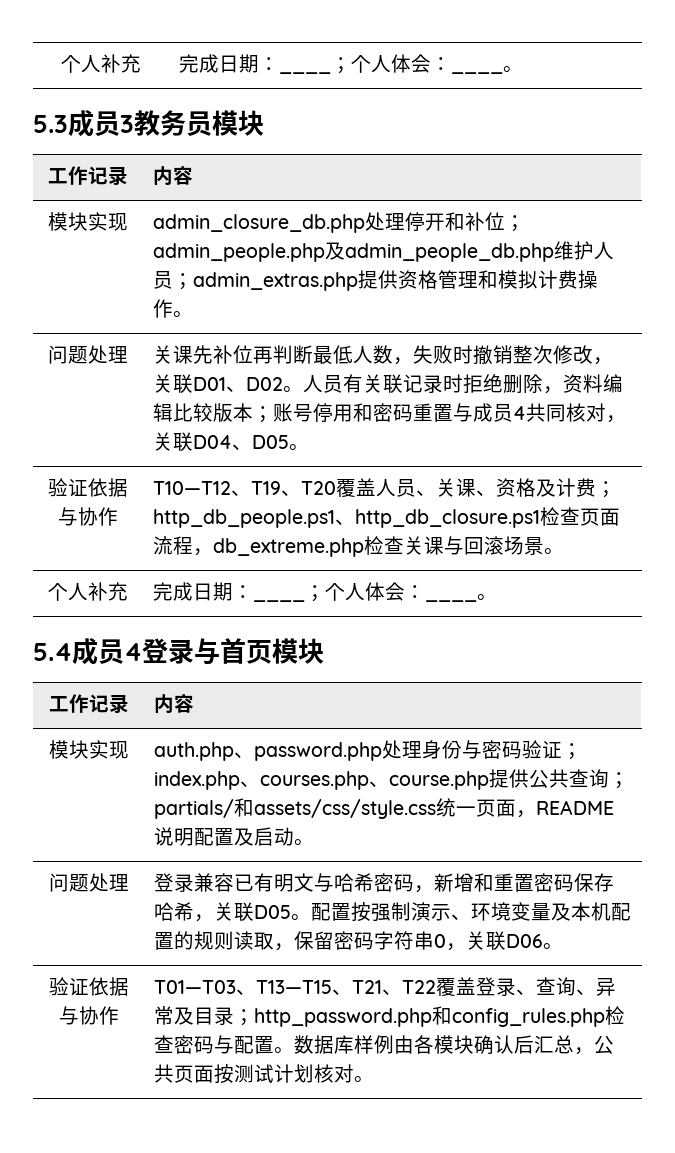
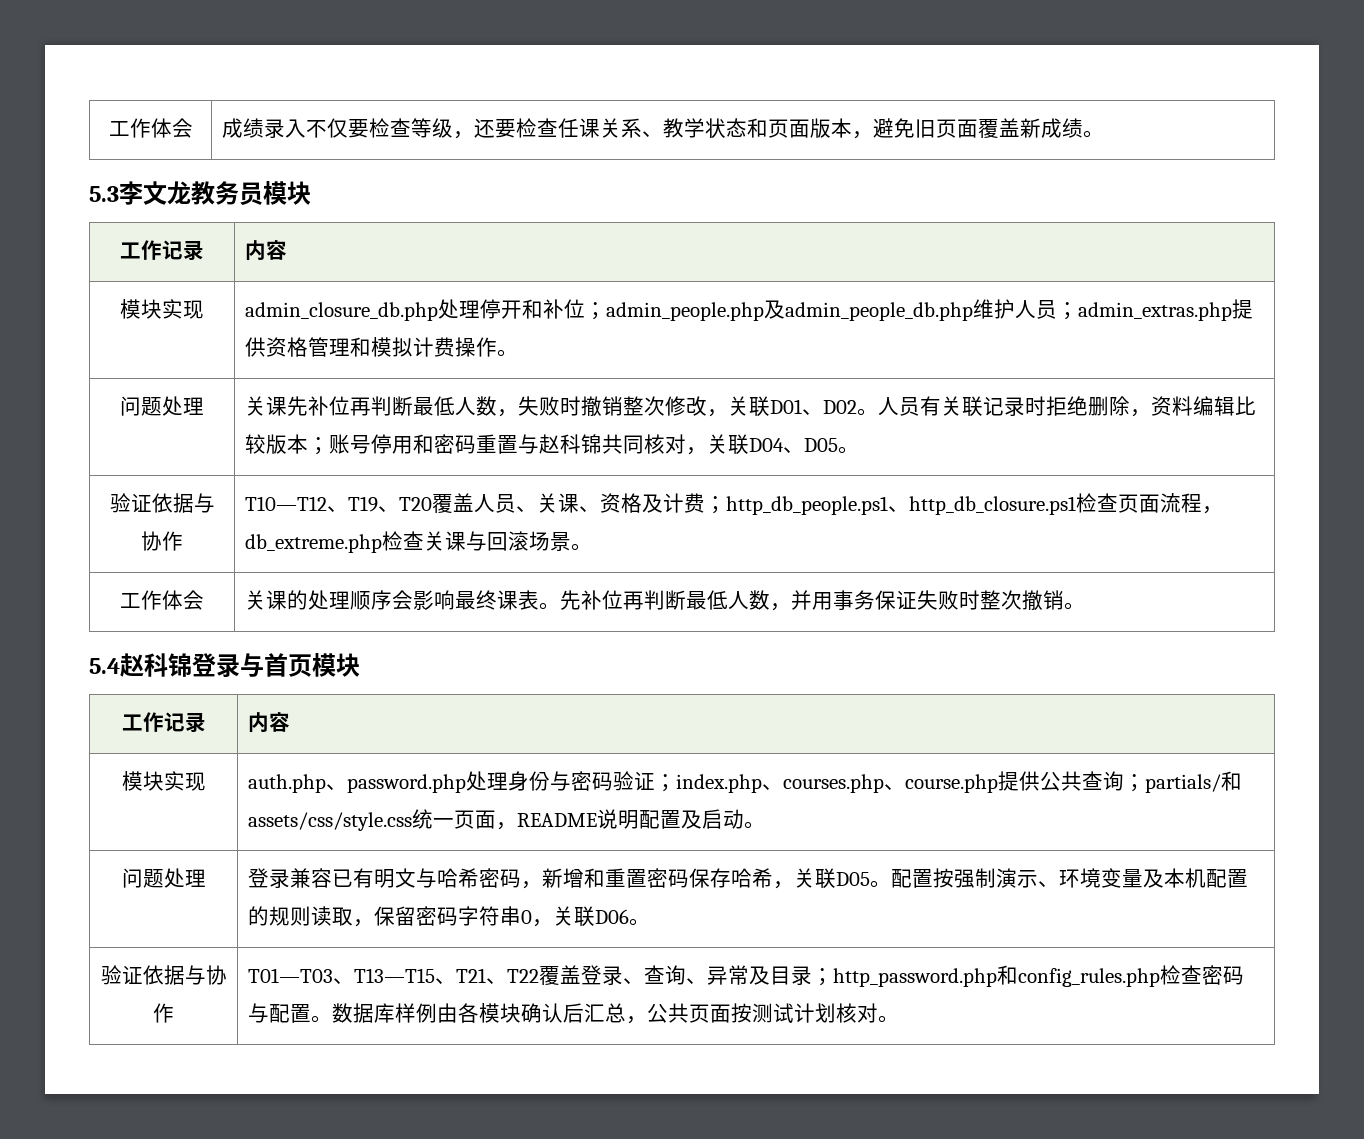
[61,54,141,73] [178,54,279,73] [278,54,451,74] [450,71,503,74] 个人补充 | 完成日期：____；个人体会：____ -> [108,118,193,138] [221,118,1083,139] 工作体会 | 成绩录入不仅要检查等级，还要检查任课关系、教学状态和页面版本，避免旧页面覆盖新成绩
[68,110,134,137] 成员3 -> [119,181,191,205] 李文龙
[472,403,526,422] 成员4 -> [538,434,602,454] 赵科锦
[48,582,128,601] [152,582,253,601] [252,582,425,602] [424,599,477,602] 个人补充 | 完成日期：____；个人体会：____ -> [120,590,204,610] [244,590,1064,611] 工作体会 | 关课的处理顺序会影响最终课表。先补位再判断最低人数，并用事务保证失败时整次撤销
[72,638,142,665] 成员4 -> [120,653,192,677] 赵科锦

